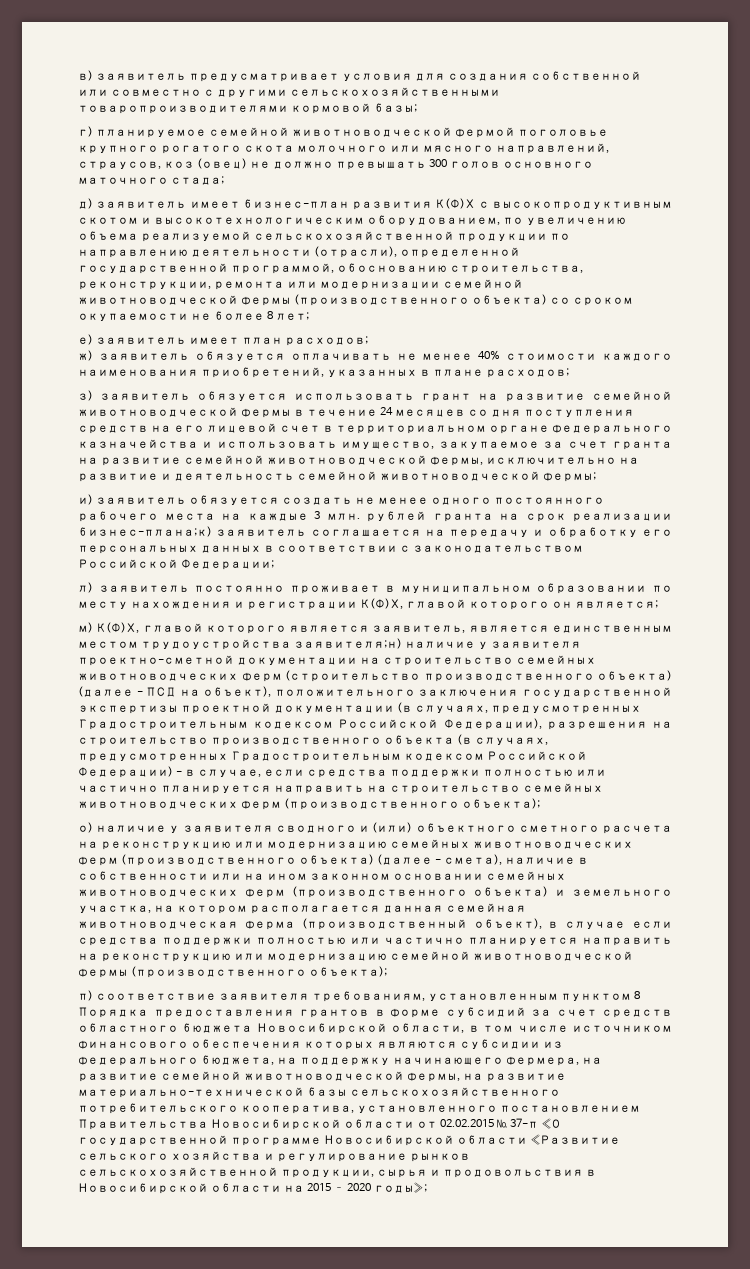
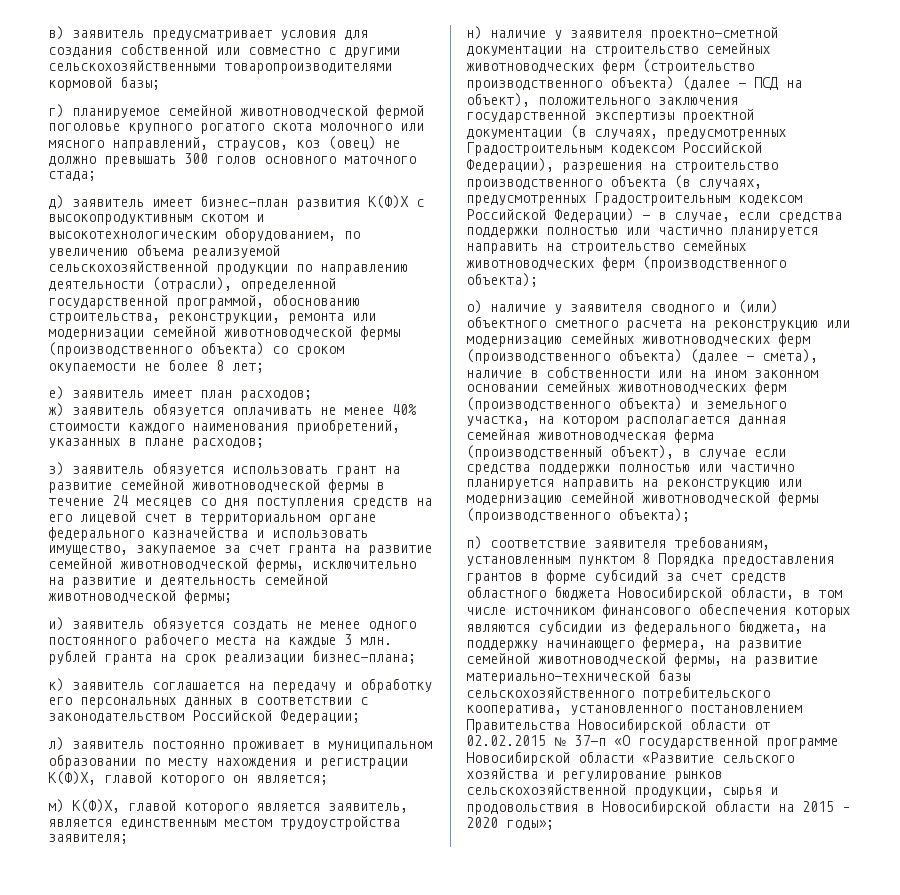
[78,526,212,537] бизнес-плана;к) -> [312,650,416,664] [48,678,64,692] бизнес-плана; // к)
[293,638,402,649] заявителя;н) -> [48,834,128,844] [466,26,482,40] заявителя; // н)

